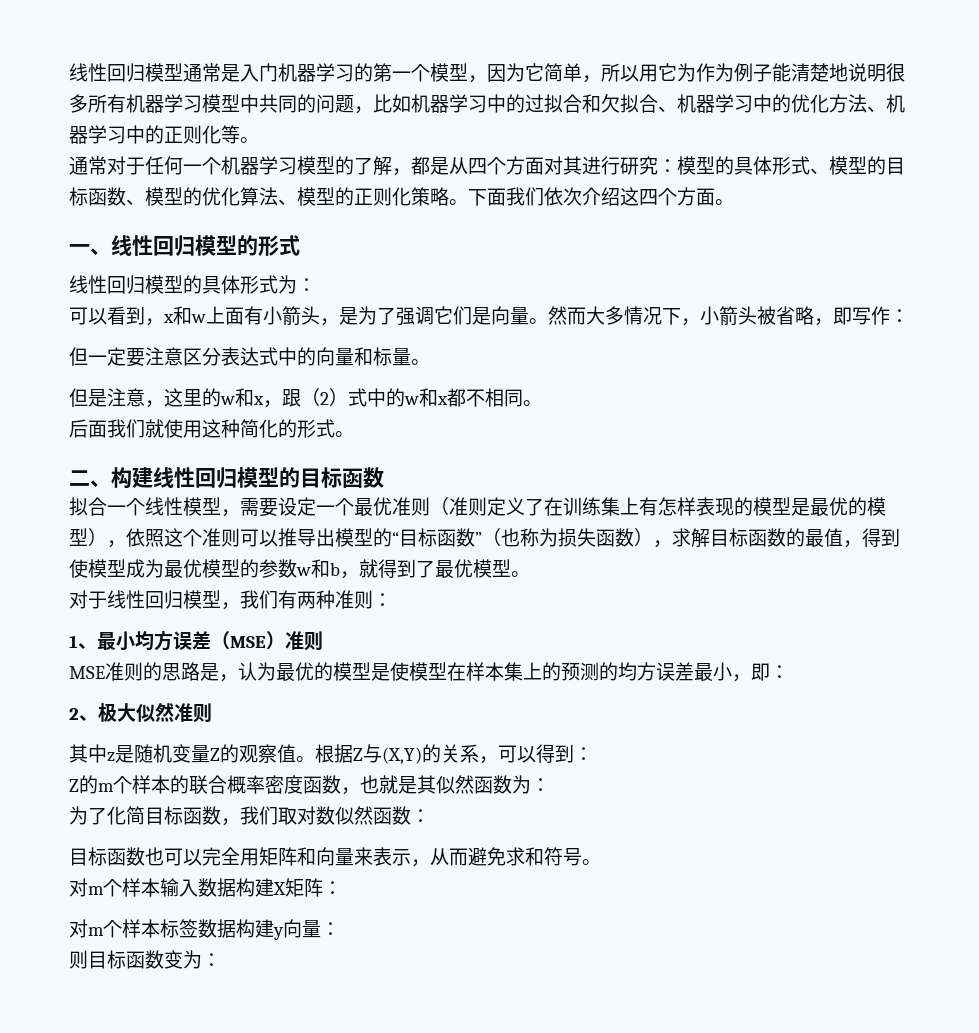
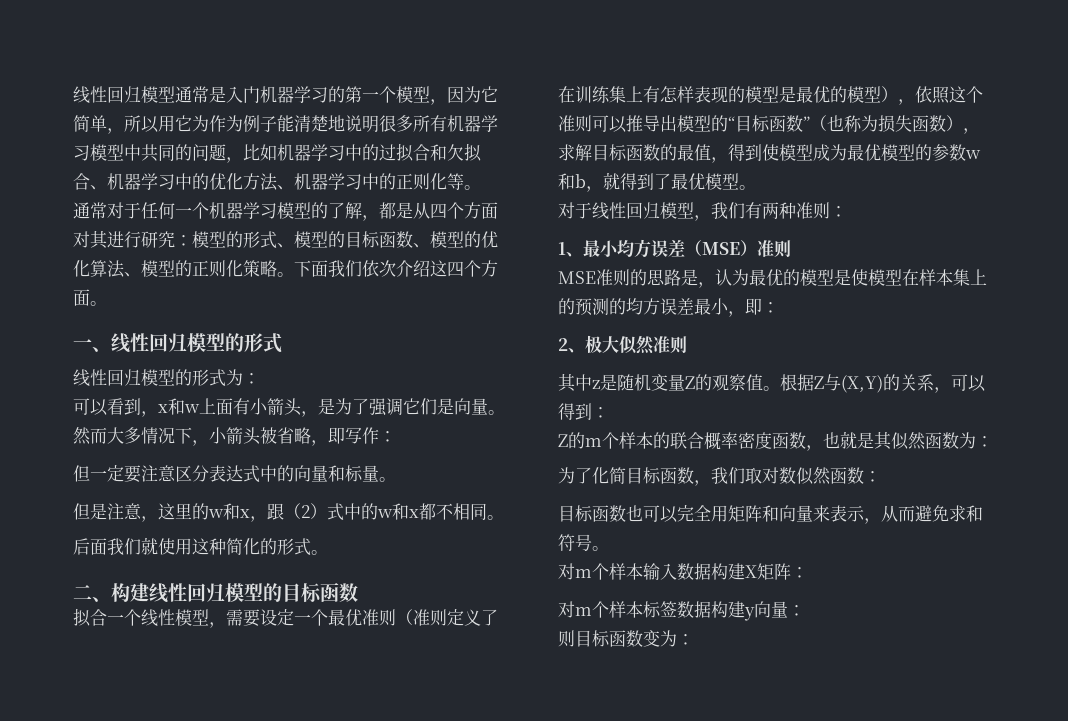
[734,156,772,175] 具体 -> (243, 239) none
[202,275,240,294] 具体 -> (192, 377) none

